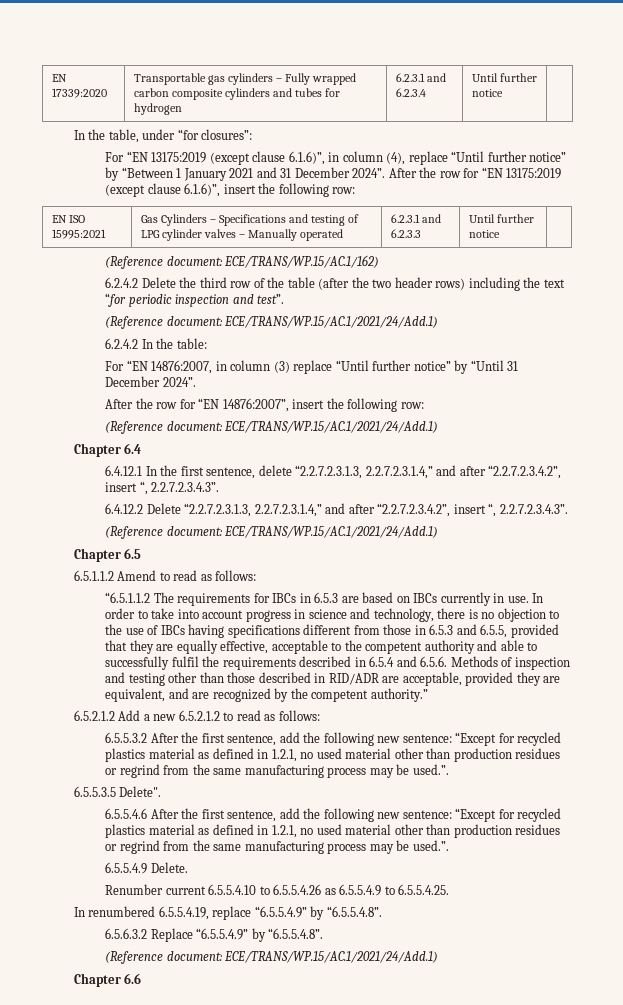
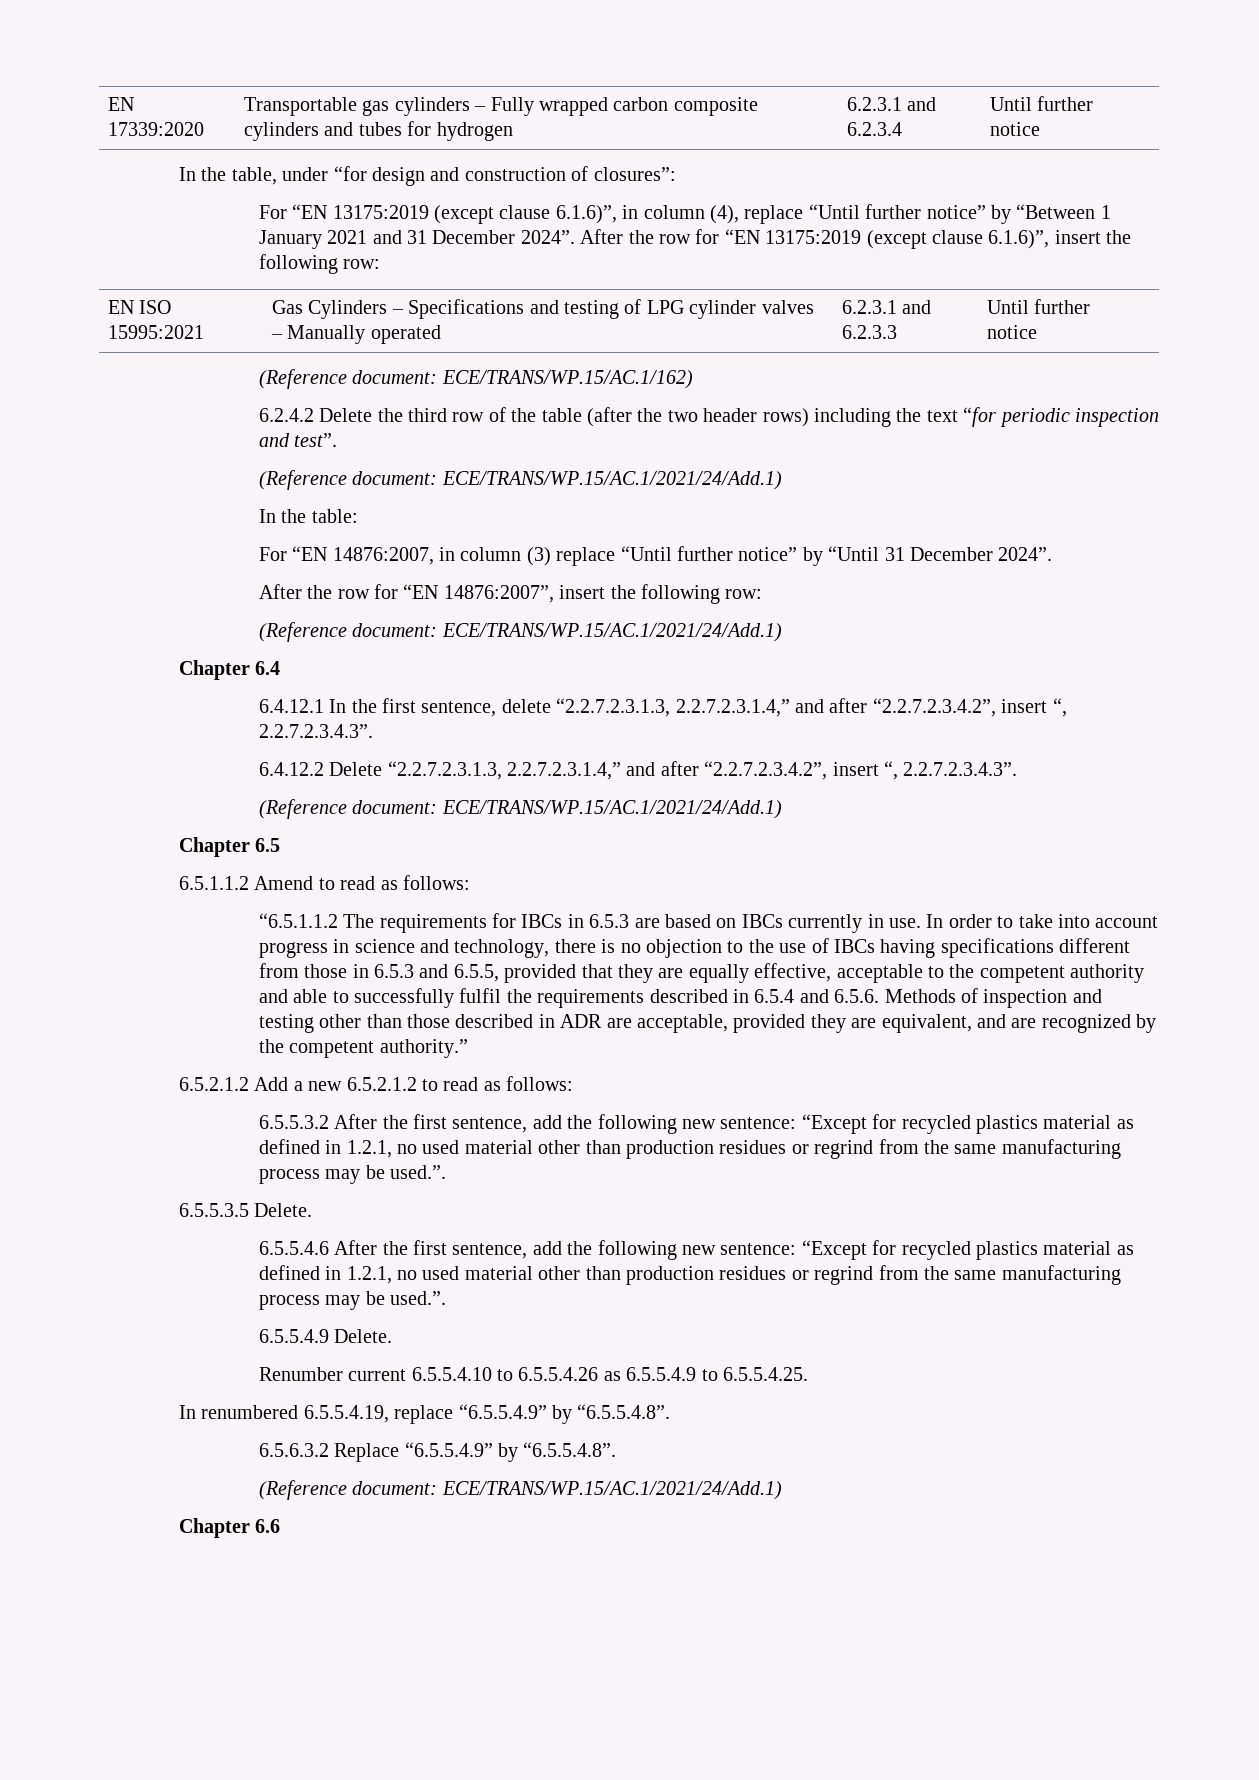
(199, 134) none -> [371,166,589,186] design and construction of
[105,338,139,349] 6.2.4.2 -> (782, 480) none
[328,673,379,685] RID/ADR -> [560,1014,603,1028] ADR
[119,786,162,797] Delete". -> [254,1203,313,1217] Delete.

